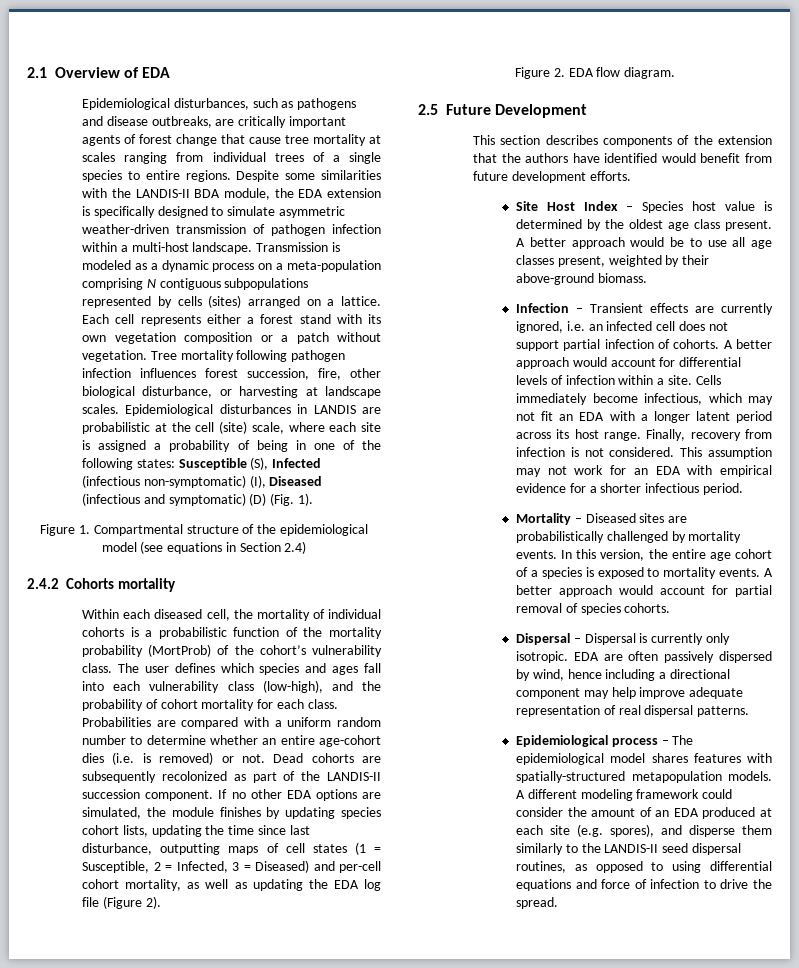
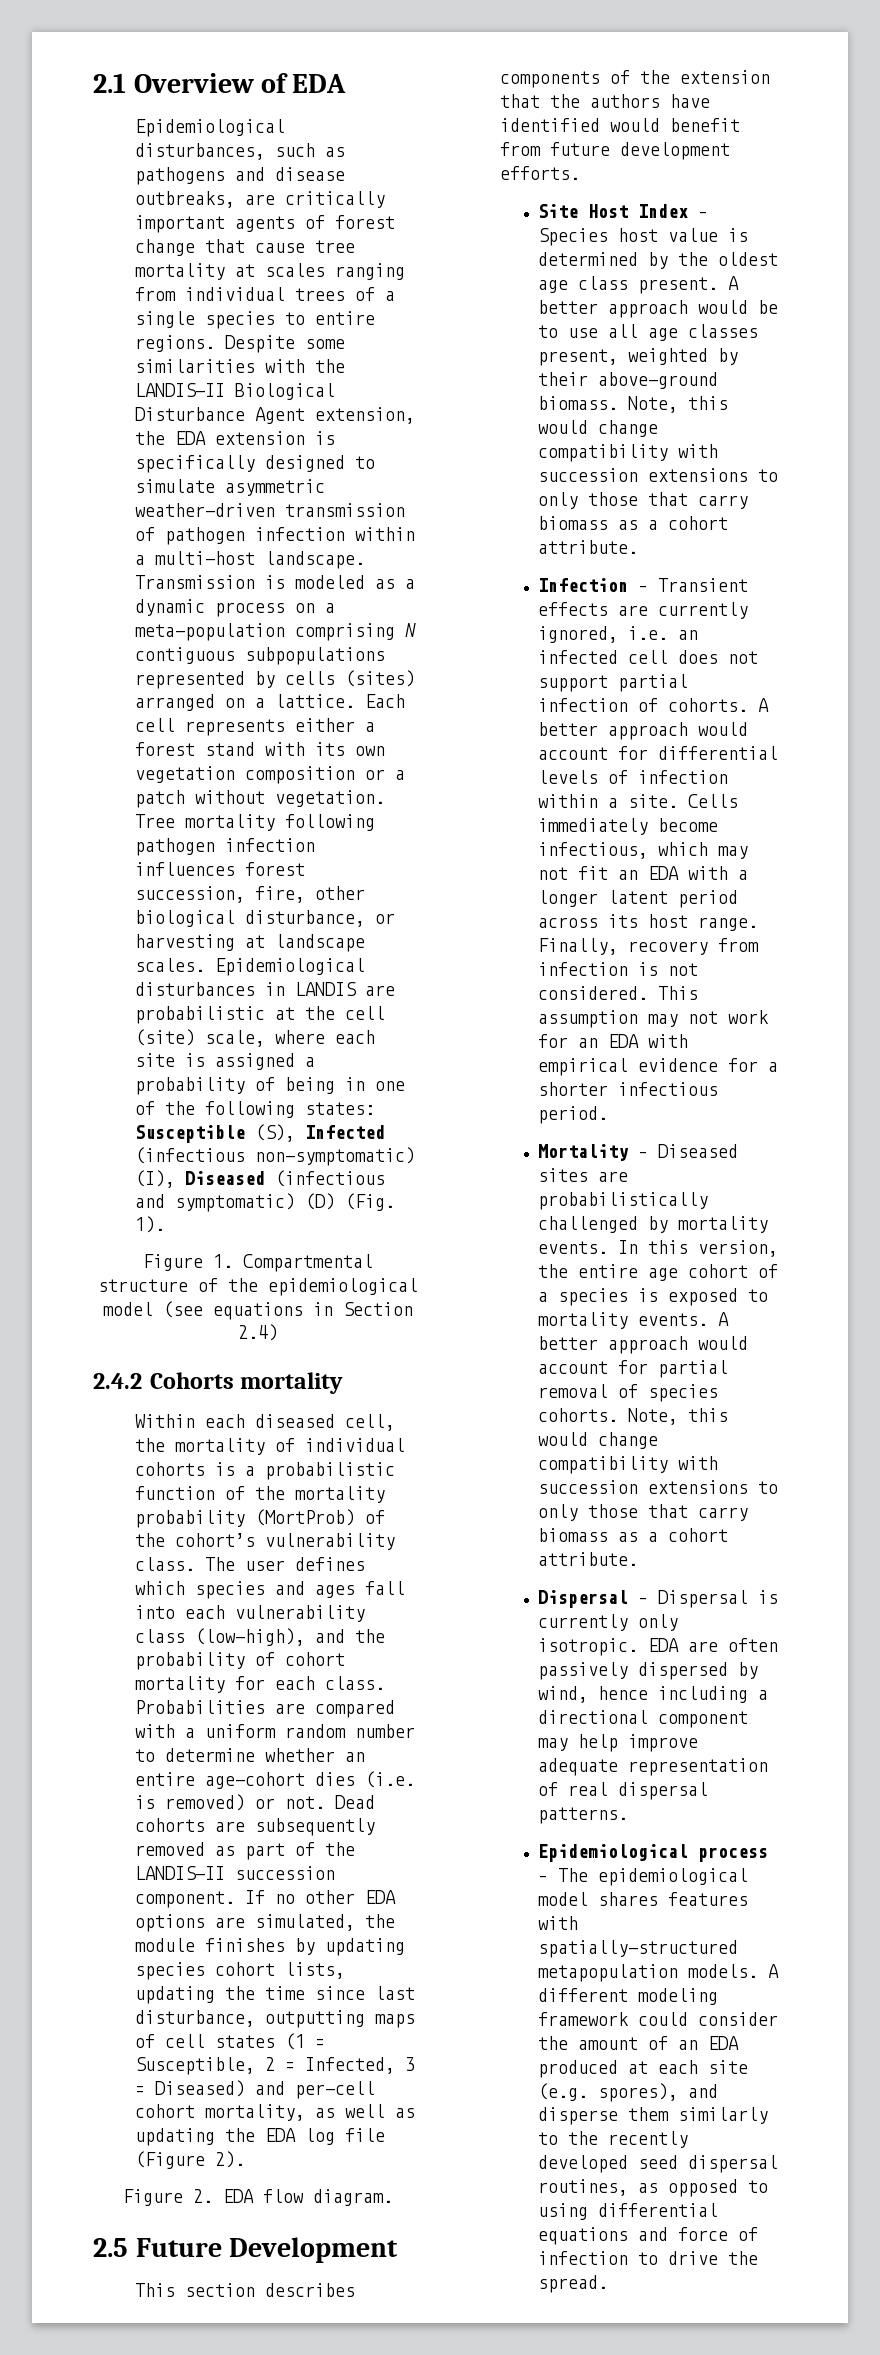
[194,188,270,200] BDA module, -> [235,383,336,400] [135,407,416,424] Biological Disturbance Agent extension,
[161,771,227,781] recolonized -> [135,1842,206,1856] removed
(647, 278) none -> [627,396,728,413] [537,420,658,437] [537,444,718,462] [537,468,778,482] [537,492,748,509] [537,516,728,530] [537,540,638,554] Note, this would change compatibility with succession extensions to only those that carry biomass as a cohort attribute.
(671, 608) none -> [627,1408,728,1425] [537,1432,658,1449] [537,1456,718,1474] [537,1480,778,1494] [537,1504,748,1521] [537,1528,728,1542] [537,1552,638,1566] Note, this would change compatibility with succession extensions to only those that carry biomass as a cohort attribute.
[604,844,659,853] LANDIS-II -> [607,2131,688,2148] [537,2155,628,2173] recently developed

